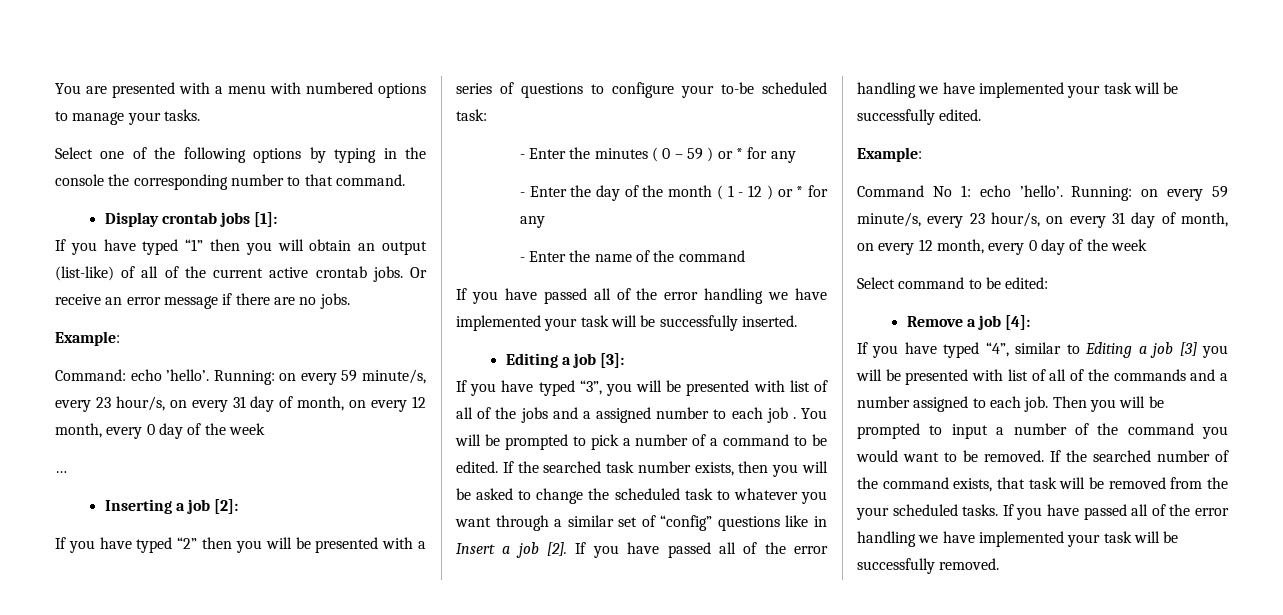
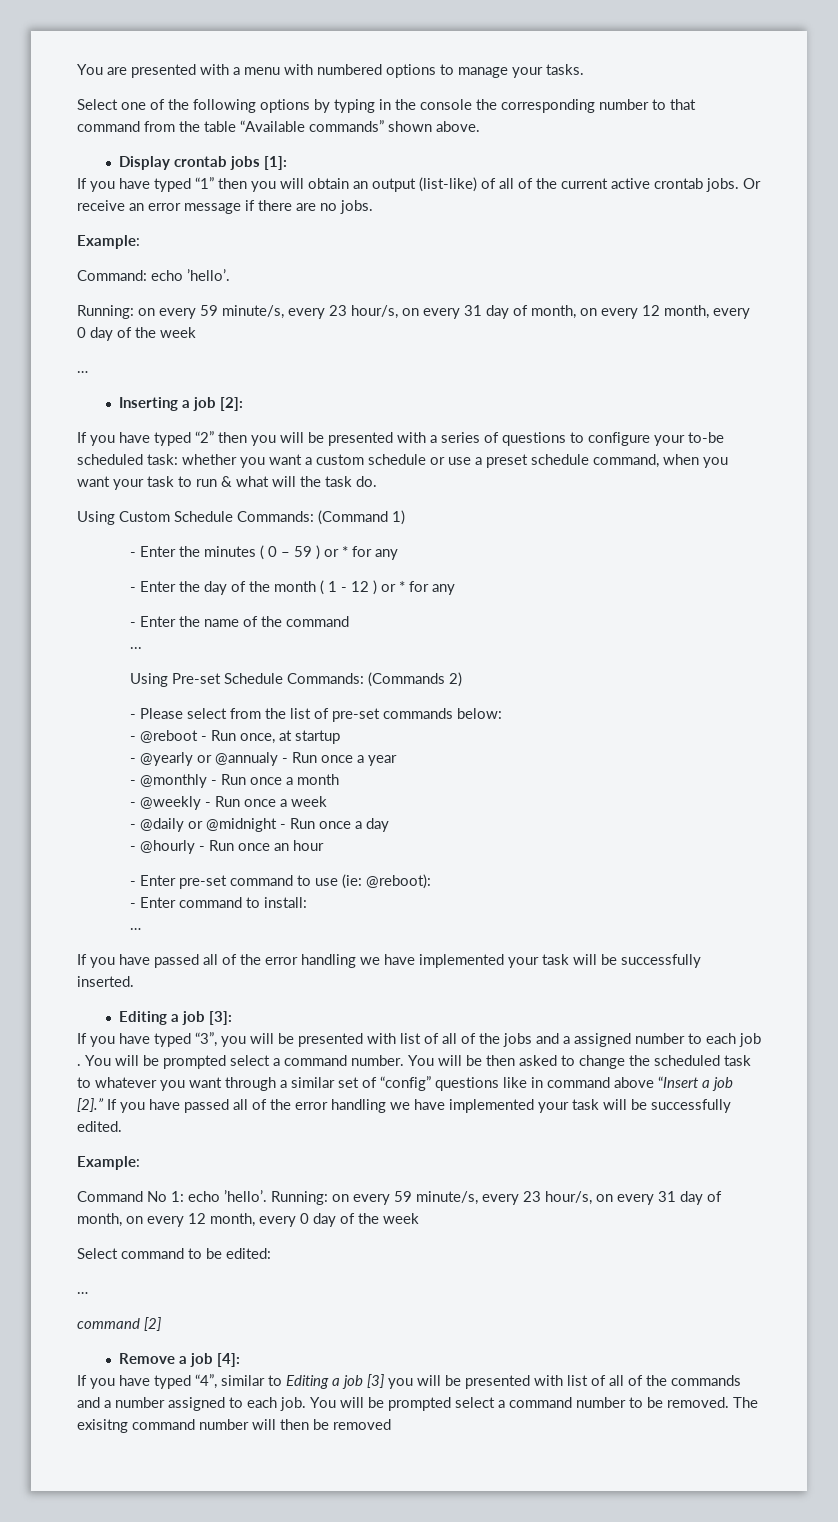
[335,174,405,186] command. -> [77,120,480,132] command from the table “Available commands” shown above.
(210, 375) none -> (230, 275) //
(487, 115) none -> [182,454,728,468] [77,476,377,490] [77,510,405,525] whether you want a custom schedule or use a preset schedule command, when you want your task to run & what will the task do. // Using Custom Schedule Commands: (Command 1)
(745, 256) none -> [129,647,142,649] [129,672,462,687] [129,708,502,722] [129,730,340,744] [129,752,397,766] [129,774,339,788] [129,796,327,810] [129,818,389,832] [129,840,324,854] [129,874,431,889] [129,897,307,908] [129,928,141,930] // ... // Using Pre-set Schedule Commands: (Commands 2) // - Please select from the list of pre-set commands below: // - @reboot - Run once, at startup // - @yearly or @annualy - Run once a year // - @monthly - Run once a month // - @weekly - Run once a week // - @daily or @midnight - Run once a day // - @hourly - Run once an hour // - Enter pre-set command to use (ie: @reboot): // - Enter command to install: // …
[572,434,827,450] [456,461,828,477] [456,488,471,500] to pick a number of a command to be edited. If the searched task number exists, then you will be -> [230,1055,515,1066] select a command number. You will be then
[456,542,568,558] Insert a job [2]. -> [547,1076,733,1091] [77,1098,104,1112] command above “Insert a job [2].”
(1049, 283) none -> [77,1292,88,1294] [77,1317,161,1331] // … // command [2]
[1052,396,1164,412] [857,423,1228,439] [856,450,1229,462] [857,477,1228,492] [856,504,1229,520] [857,531,1179,547] [857,558,1000,574] Then you will be prompted to input a number of the command you would want to be removed. If the searched number of the command exists, that task will be removed from the your scheduled tasks. If you have passed all of the error handling we have implemented your task will be successfully removed. -> [310,1397,758,1411] [77,1419,391,1433] You will be prompted select a command number to be removed. The exisitng command number will then be removed

